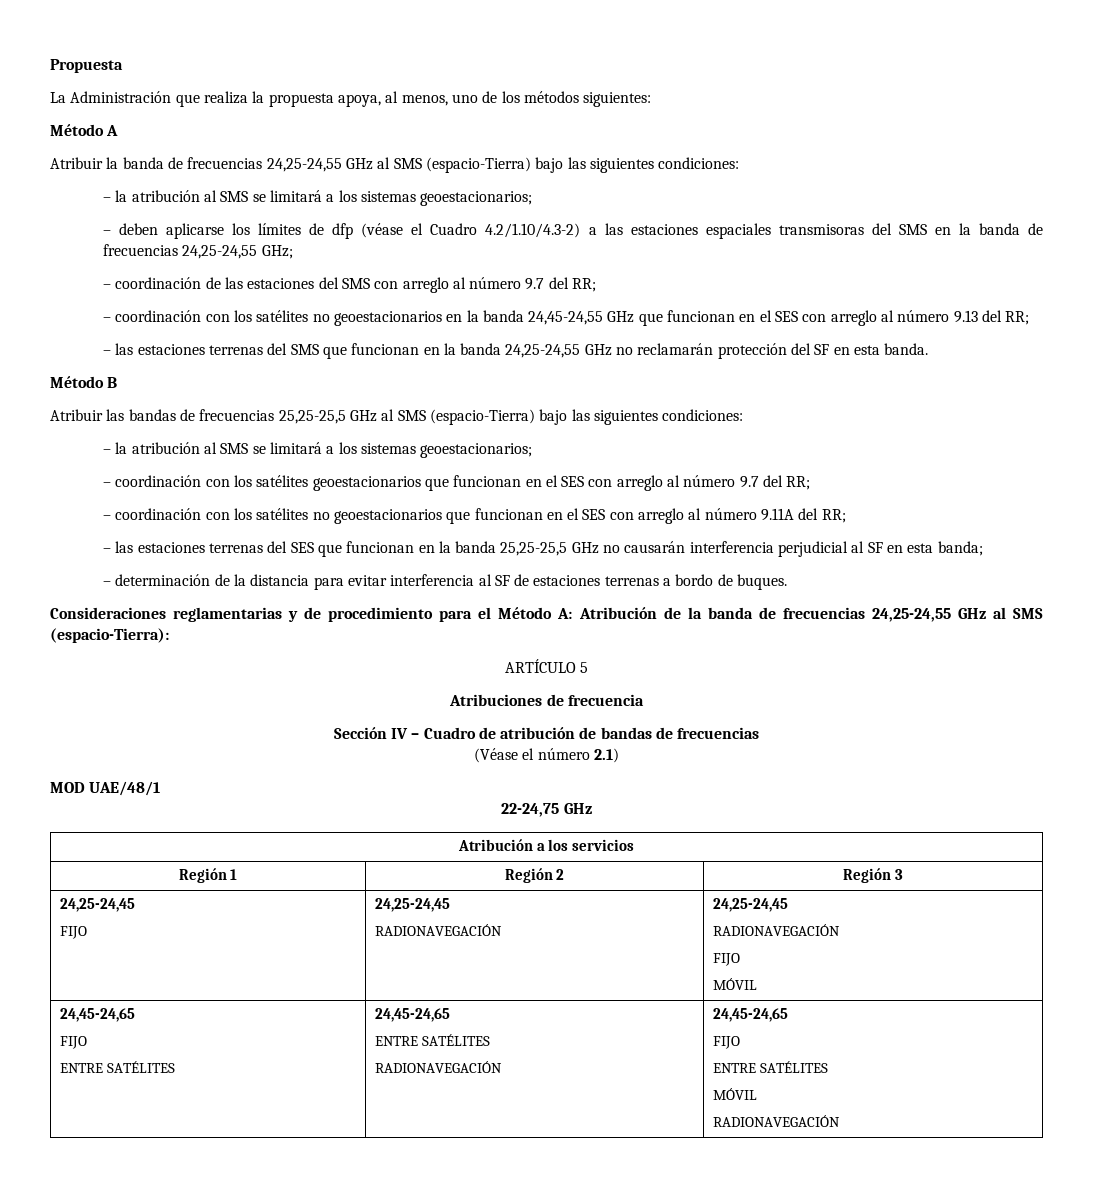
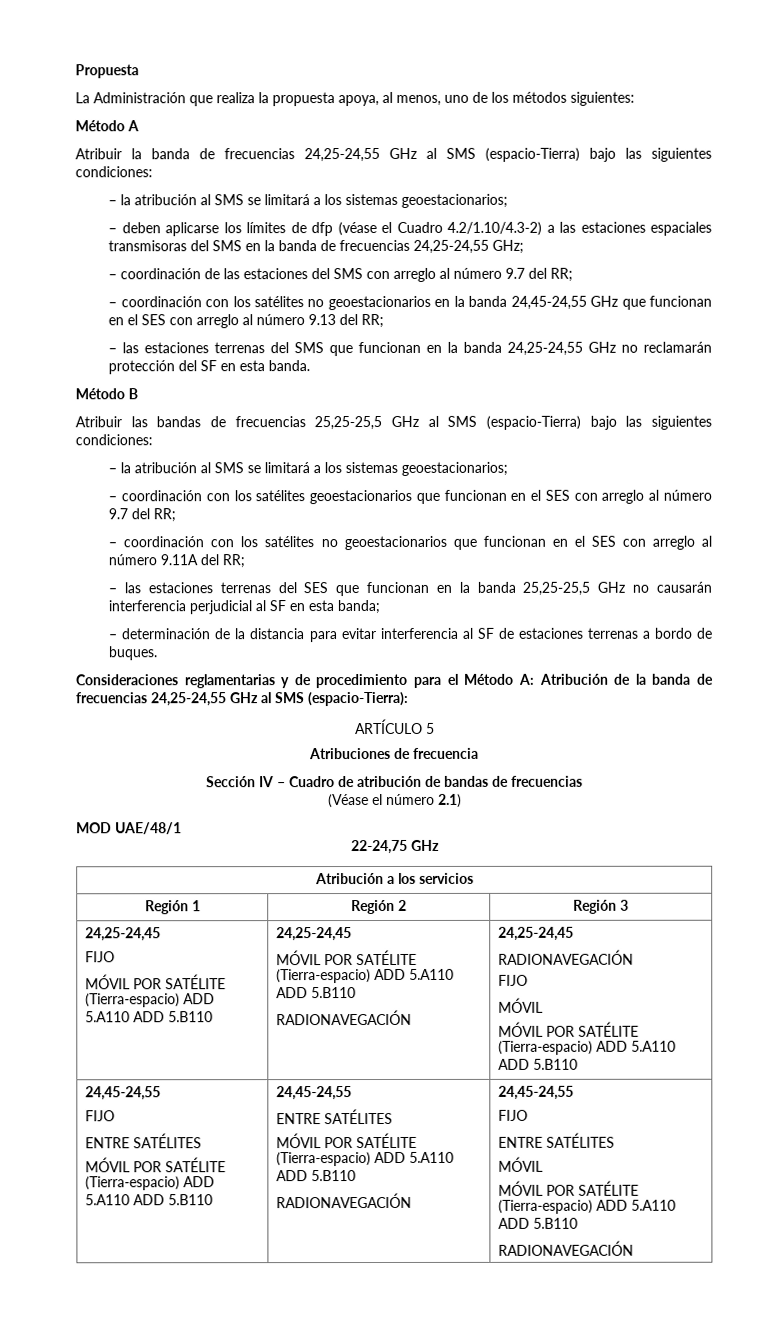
[375,898,451,912] | 24,25-24,45 -> [85,974,227,990] [85,993,216,1008] [85,1011,214,1023] [276,927,353,942] [276,949,418,966] [276,968,455,984] [276,987,357,999] // MÓVIL POR SATÉLITE (Tierra-espacio) ADD 5.A110 ADD 5.B110 | 24,25-24,45 // MÓVIL POR SATÉLITE (Tierra-espacio) ADD 5.A110 ADD 5.B110
[60,1008,136,1022] [60,1036,88,1049] [60,1061,175,1073] [375,1008,451,1022] [375,1034,490,1046] [375,1061,503,1073] [713,1008,789,1022] [713,1036,741,1049] [713,1061,828,1073] [713,1088,758,1100] // 24,45-24,65 // FIJO // ENTRE SATÉLITES | 24,45-24,65 // ENTRE SATÉLITES // RADIONAVEGACIÓN | 24,45-24,65 // FIJO // ENTRE SATÉLITES // MÓVIL -> [498,1021,640,1037] [498,1040,677,1055] [498,1058,579,1070] [85,1086,162,1101] [85,1110,116,1122] [85,1133,203,1149] [85,1157,227,1173] [85,1176,216,1191] [85,1194,214,1206] [276,1086,353,1101] [276,1108,394,1125] [276,1132,418,1149] [276,1151,455,1167] [276,1170,357,1182] [276,1192,413,1209] [498,1085,575,1100] [498,1109,529,1121] [498,1132,616,1148] [498,1156,544,1172] [498,1180,640,1196] [498,1199,677,1214] [498,1217,579,1229] // MÓVIL POR SATÉLITE (Tierra-espacio) ADD 5.A110 ADD 5.B110 // 24,45-24,55 // FIJO // ENTRE SATÉLITES // MÓVIL POR SATÉLITE (Tierra-espacio) ADD 5.A110 ADD 5.B110 | 24,45-24,55 // ENTRE SATÉLITES // MÓVIL POR SATÉLITE (Tierra-espacio) ADD 5.A110 ADD 5.B110 // RADIONAVEGACIÓN | 24,45-24,55 // FIJO // ENTRE SATÉLITES // MÓVIL // MÓVIL POR SATÉLITE (Tierra-espacio) ADD 5.A110 ADD 5.B110

